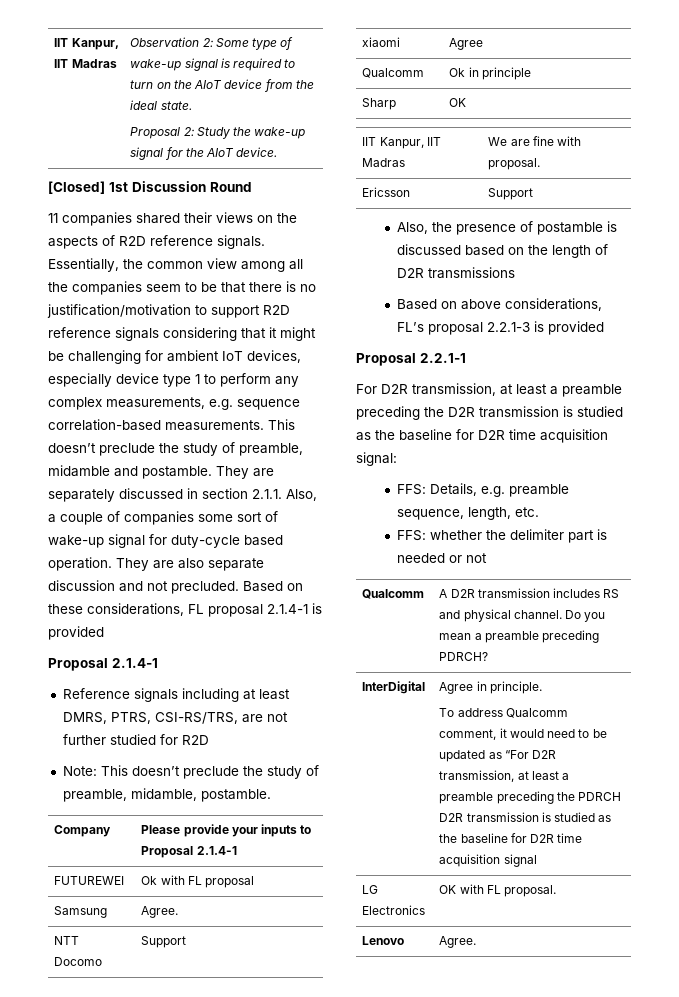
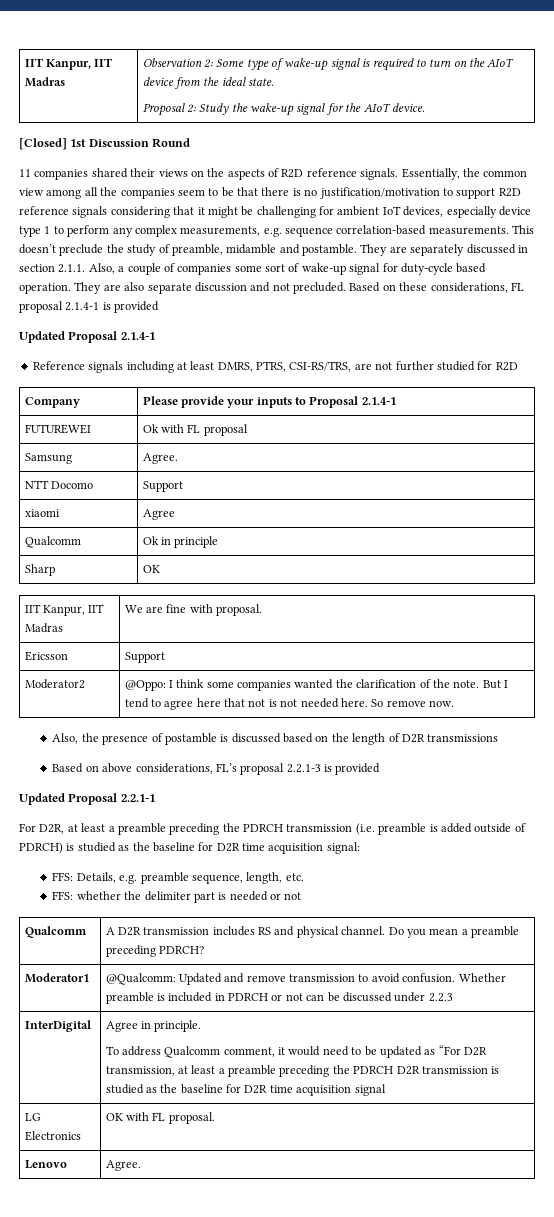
(104, 633) none -> [19,331,65,343] Updated
[62,765,319,779] [62,788,271,802] // Note: This doesn’t preclude the study of preamble, midamble, postamble. -> (518, 366) none
(534, 194) none -> [24,679,85,689] [124,679,509,691] [124,698,455,710] // Moderator2 | @Oppo: I think some companies wanted the clarification of the note. But I tend to agree here that not is not needed here. So remove now.
(605, 328) none -> [19,793,65,805] Updated
[381,383,622,397] [356,406,559,420] D2R transmission, at least a preamble preceding the D2R transmission -> [39,823,526,835] [19,842,63,854] D2R, at least a preamble preceding the PDRCH transmission (i.e. preamble is added outside of PDRCH)
(489, 656) none -> [24,973,89,983] [105,973,506,985] [105,992,453,1004] // Moderator1 | @Qualcomm: Updated and remove transmission to avoid confusion. Whether preamble is included in PDRCH or not can be discussed under 2.2.3

